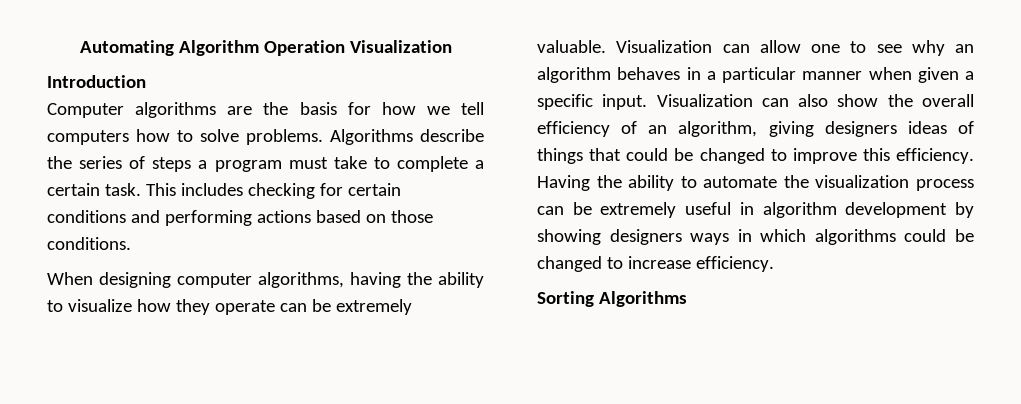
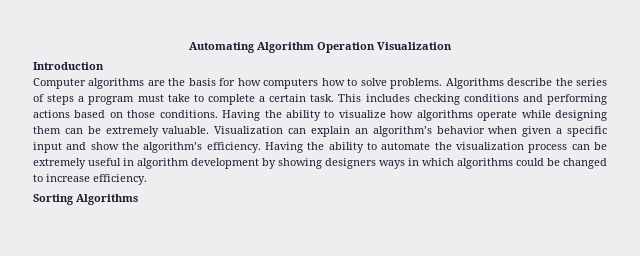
[426,102,484,115] we tell -> (261, 82) none
[319,183,401,196] for certain -> (460, 99) none
[47,272,401,288] // When designing computer algorithms, having -> [222,110,261,121] Having
[175,299,275,315] they operate -> [416,110,608,121] [33,126,61,134] algorithms operate while designing them
[759,40,974,56] [537,67,974,83] [537,94,974,110] [537,121,974,137] [537,148,890,164] allow one to see why an algorithm behaves in a particular manner when given a specific input. Visualization can also show the overall efficiency of an algorithm, giving designers ideas of things that could be changed to improve this -> [311,126,607,137] [33,142,203,153] explain an algorithm’s behavior when given a specific input and show the algorithm’s

